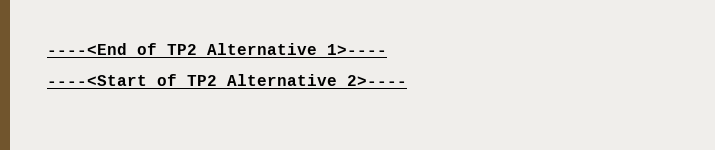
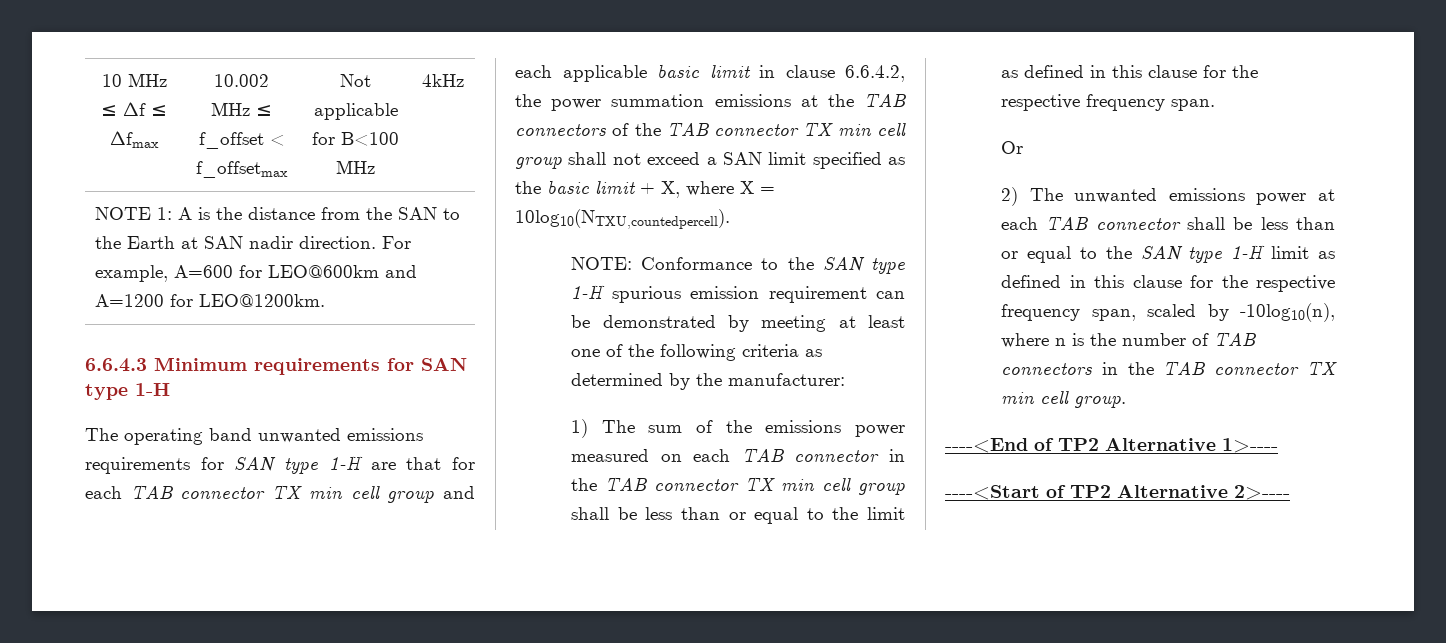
(47, 49) none -> [101,73,167,87] [101,101,167,116] [110,130,159,148] [214,74,269,87] [211,102,272,116] [198,132,285,149] [196,161,288,178] [340,74,371,87] [313,103,398,120] [312,132,399,146] [336,160,375,174] [421,74,464,87] [94,207,460,220] [94,236,411,249] [94,265,417,282] [94,294,325,307] [85,357,467,375] [85,383,170,400] [85,428,423,445] [85,456,476,474] [85,485,476,503] [515,64,905,82] [515,93,906,111] [515,122,906,136] [515,152,905,169] [515,180,775,198] [515,209,730,229] [571,256,905,274] [571,285,905,303] [571,315,905,332] [571,344,823,361] [571,373,846,390] [571,419,905,438] [571,448,905,462] [571,477,906,495] [571,507,905,524] [1001,65,1259,78] [1001,94,1216,111] [1001,141,1024,154] [1001,187,1335,206] [1001,216,1335,230] [1001,245,1335,263] [1001,275,1335,292] [1001,303,1335,322] [1001,332,1257,348] [1001,361,1337,375] [1001,391,1127,408] 10 MHz ≤ Δf ≤ Δfmax | 10.002 MHz ≤ f_offset < f_offsetmax | Not applicable for B<100 MHz | 4kHz // NOTE 1: A is the distance from the SAN to the Earth at SAN nadir direction. For example, A=600 for LEO@600km and A=1200 for LEO@1200km. // 6.6.4.3 Minimum requirements for SAN type 1-H // The operating band unwanted emissions requirements for SAN type 1-H are that for each TAB connector TX min cell group and each applicable basic limit in clause 6.6.4.2, the power summation emissions at the TAB connectors of the TAB connector TX min cell group shall not exceed a SAN limit specified as the basic limit + X, where X = 10log10(NTXU,countedpercell). // NOTE: Conformance to the SAN type 1-H spurious emission requirement can be demonstrated by meeting at least one of the following criteria as determined by the manufacturer: // 1) The sum of the emissions power measured on each TAB connector in the TAB connector TX min cell group shall be less than or equal to the limit as defined in this clause for the respective frequency span. // Or // 2) The unwanted emissions power at each TAB connector shall be less than or equal to the SAN type 1-H limit as defined in this clause for the respective frequency span, scaled by -10log10(n), where n is the number of TAB connectors in the TAB connector TX min cell group. //

